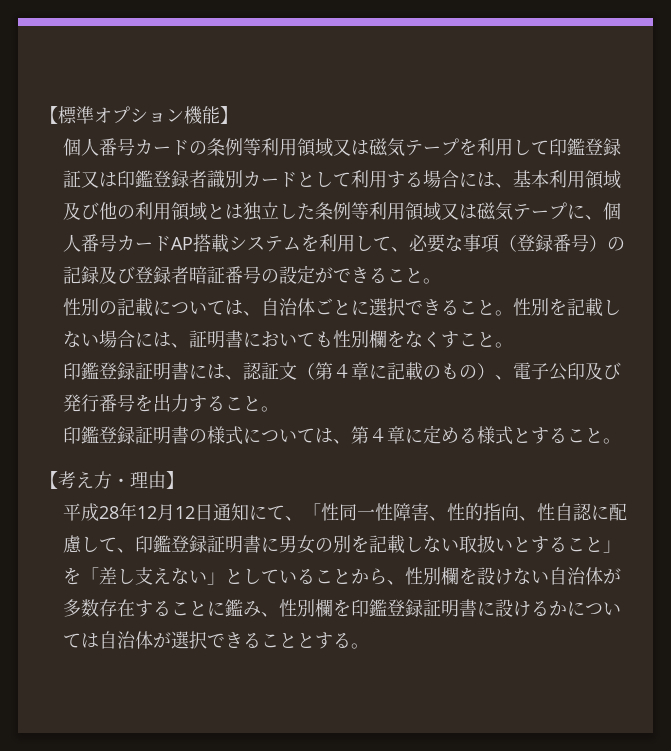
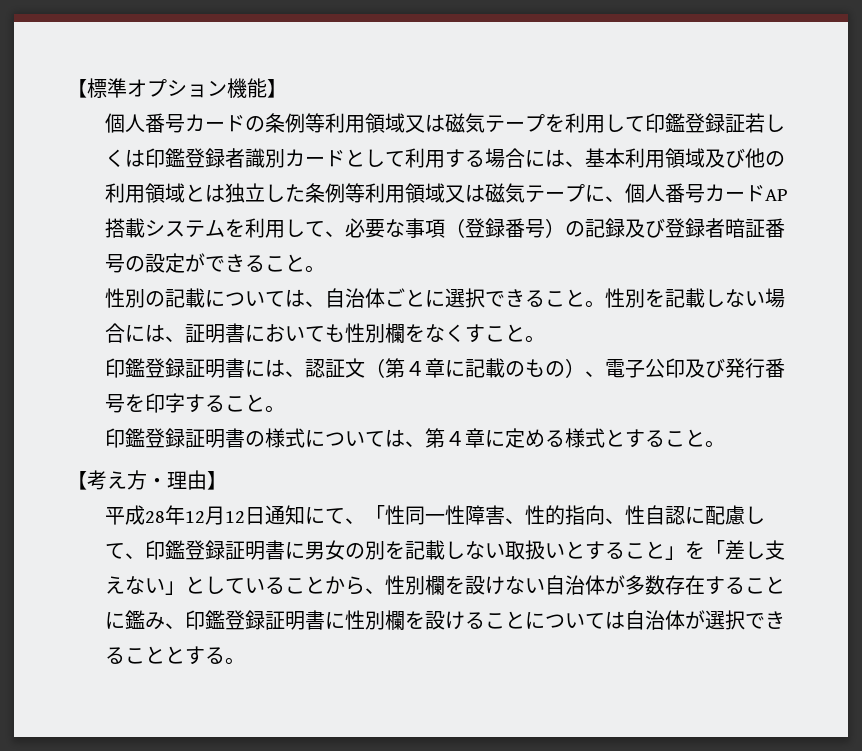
[81,171,100,188] 又 -> [744,113,785,133] [104,149,125,167] 若しく
[153,394,190,412] 出力 -> [144,393,185,413] 印字
[279,599,568,617] 性別欄を印鑑登録証明書に設けるか -> [184,610,525,630] 印鑑登録証明書に性別欄を設けること

